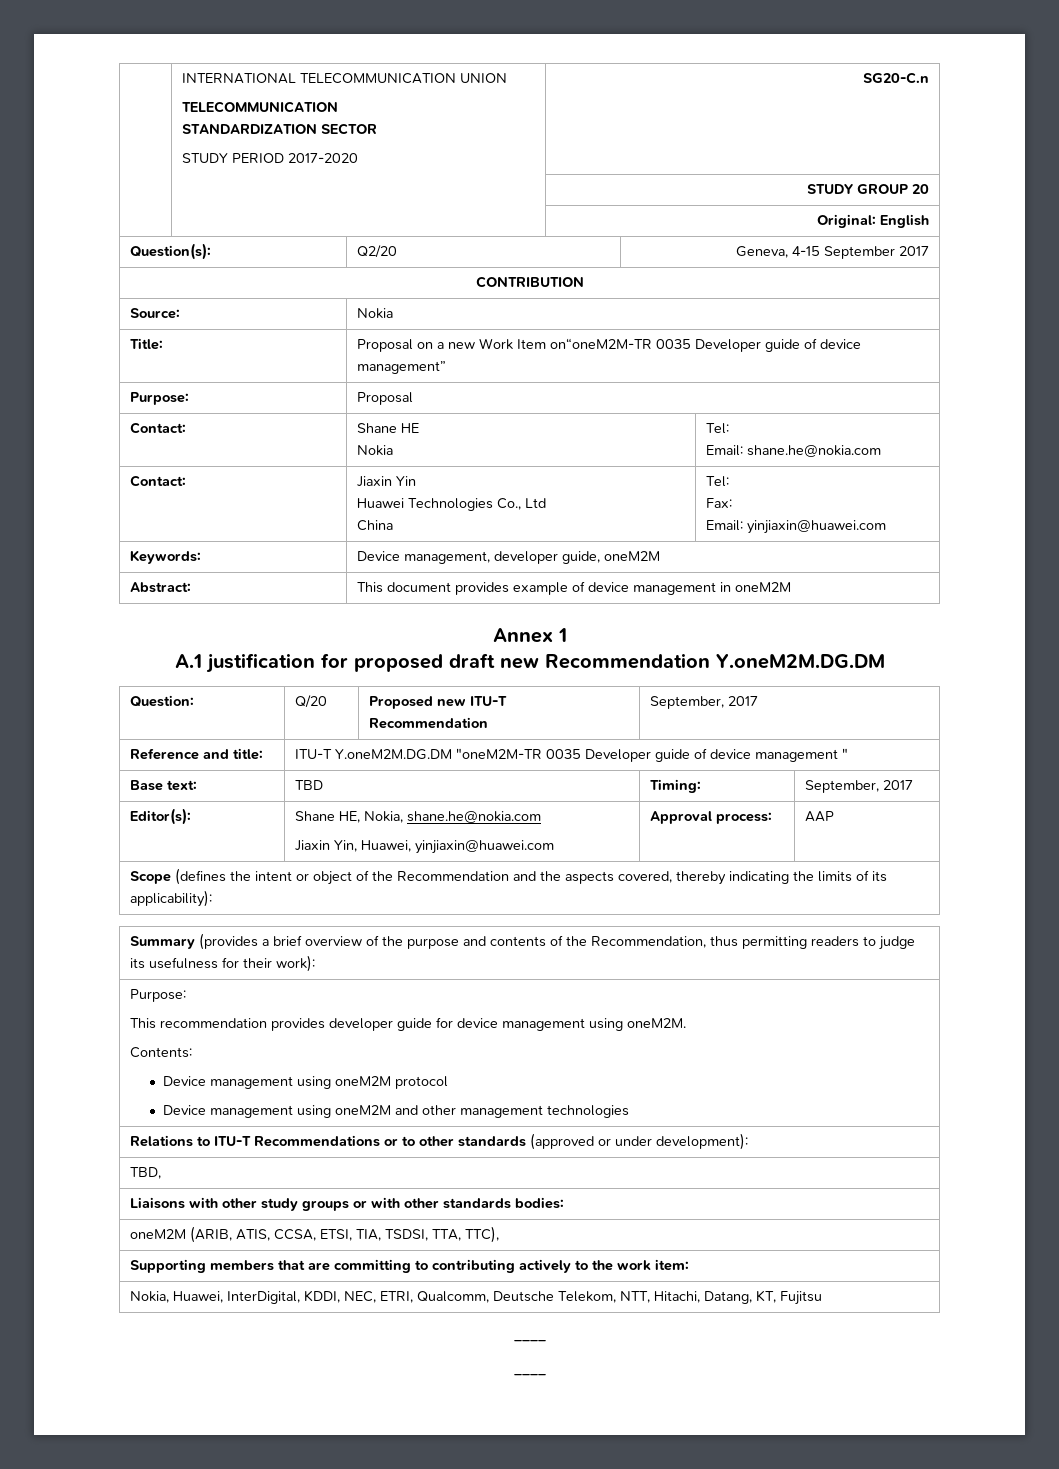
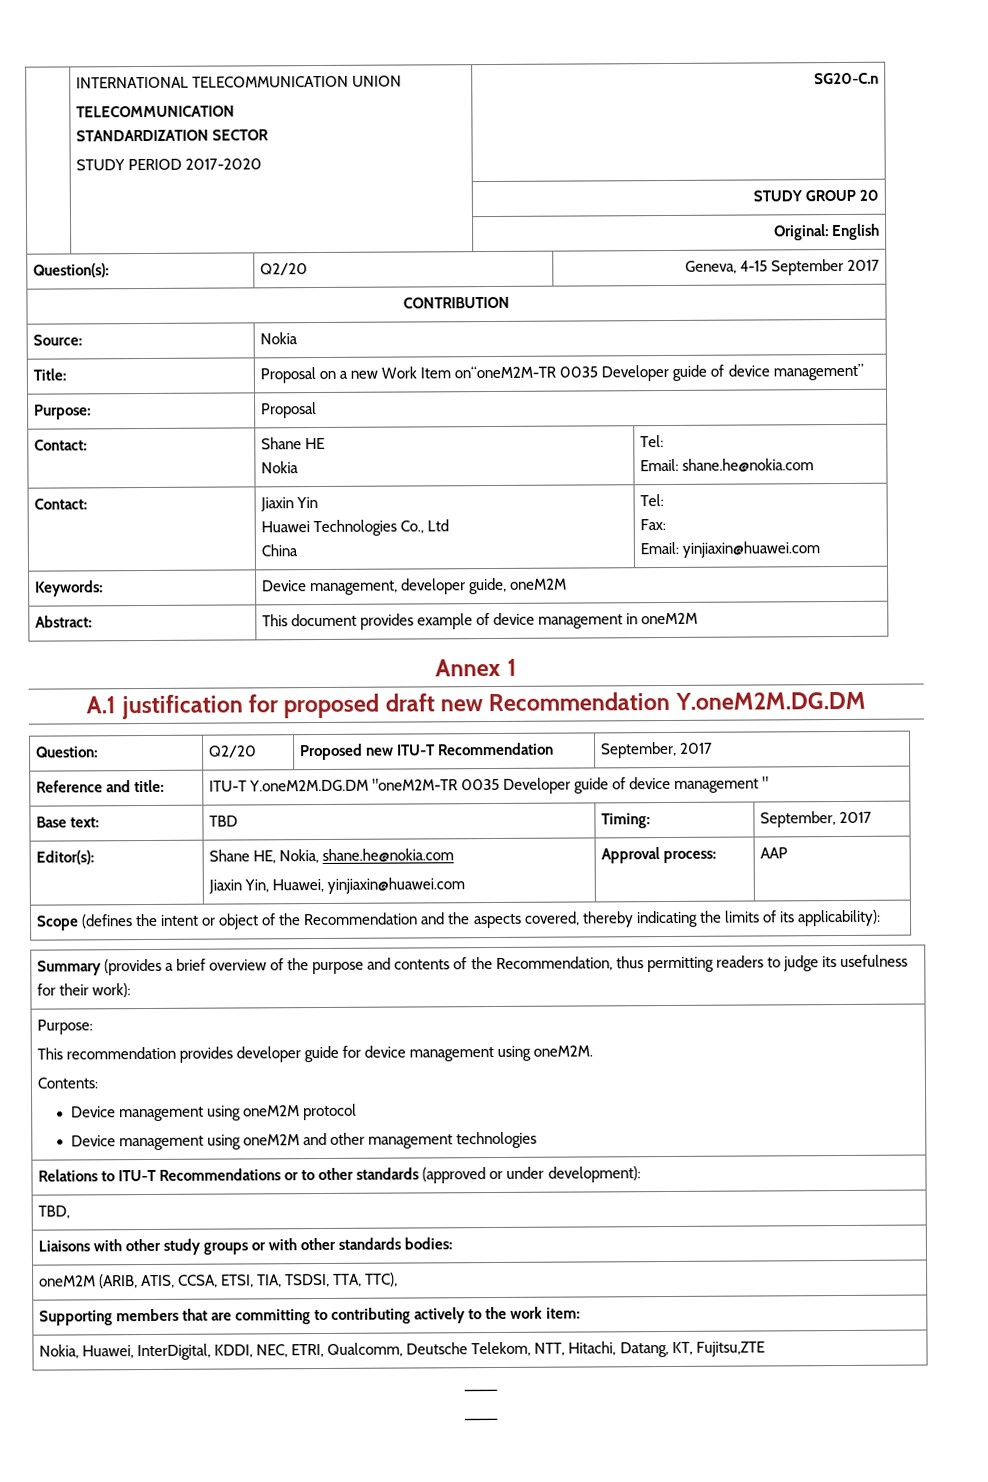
[295,695,328,708] Q/20 -> [208,745,257,758] Q2/20
[780,1291,823,1305] Fujitsu -> [695,1341,765,1357] Fujitsu,ZTE

